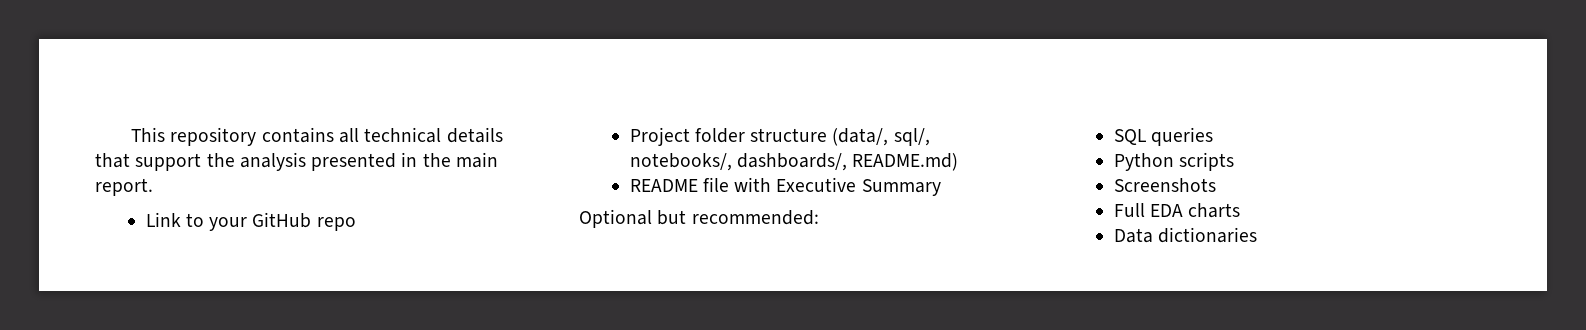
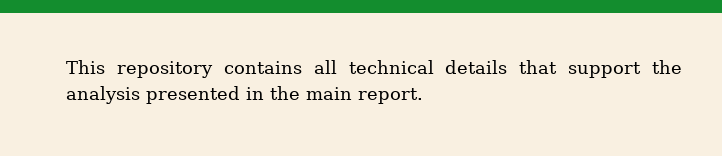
[145,212,356,231] [629,127,930,146] [629,153,959,171] [629,177,941,196] [579,209,819,228] [1113,127,1213,146] [1113,152,1234,171] [1113,178,1216,192] [1113,203,1241,218] [1113,227,1257,243] // Link to your GitHub repo // Project folder structure (data/, sql/, notebooks/, dashboards/, README.md) // README file with Executive Summary // Optional but recommended: // SQL queries // Python scripts // Screenshots // Full EDA charts // Data dictionaries -> (423, 96) none

